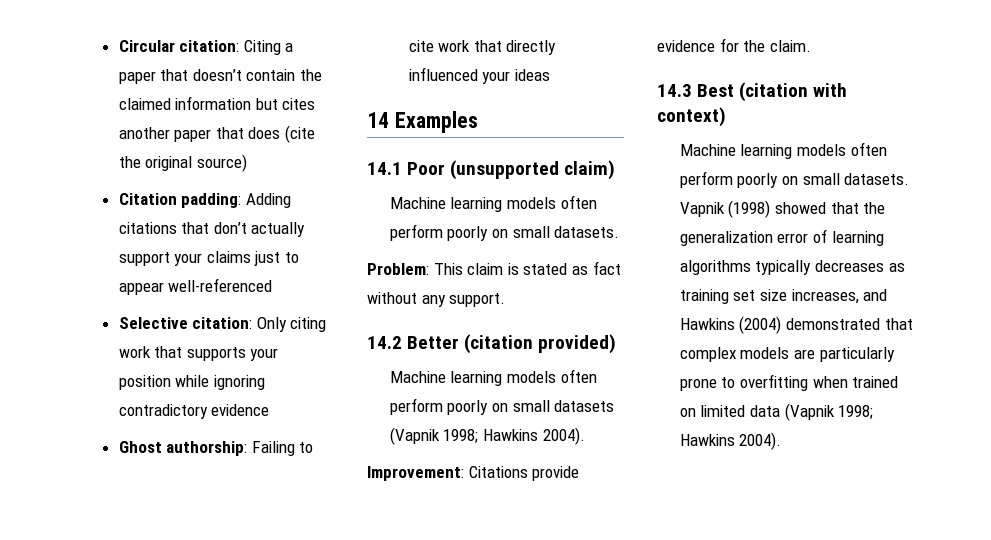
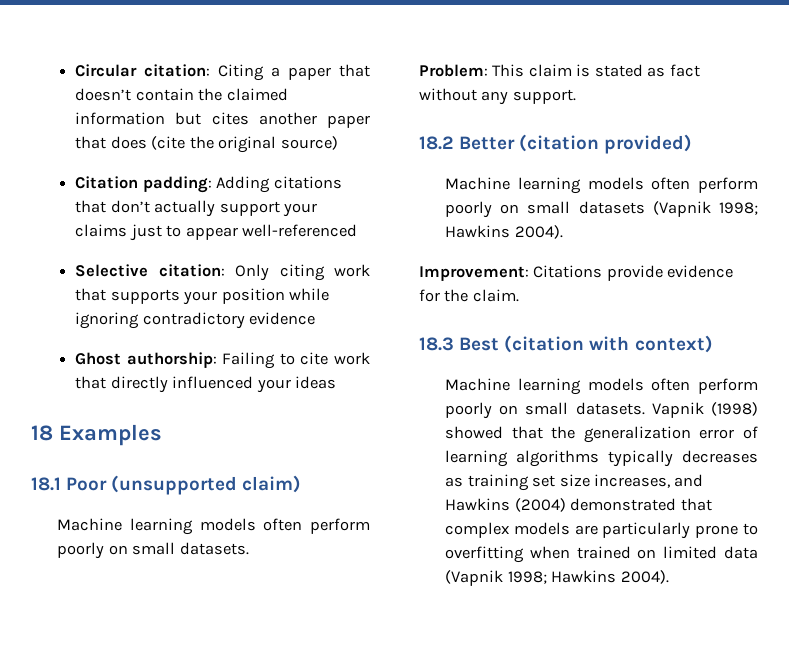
[367,112,389,128] 14 -> [31,425,53,441] 18
[367,162,402,175] 14.1 -> [31,477,61,491] 18.1
[367,336,402,349] 14.2 -> [419,136,454,150] 18.2
[657,84,692,97] 14.3 -> [419,337,454,351] 18.3

